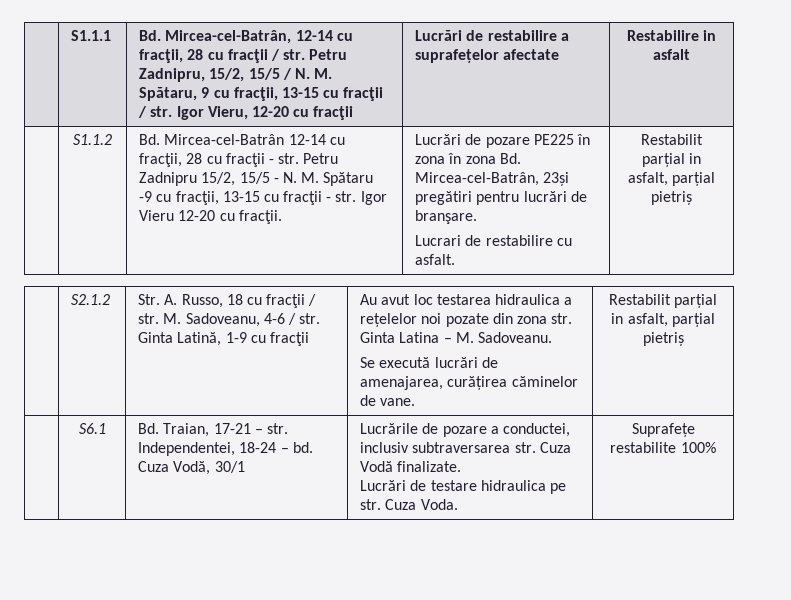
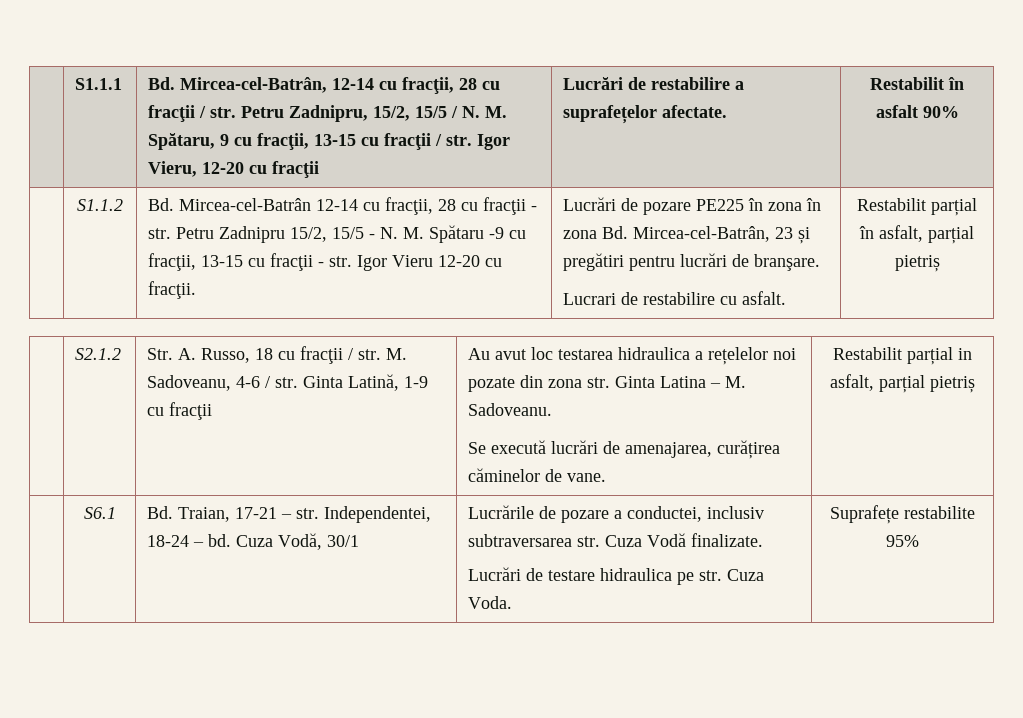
[503,49,560,60] [626,30,717,41] afectate | Restabilire in -> [662,105,728,118] [870,77,964,90] afectate. | Restabilit în
(690, 54) none -> [922,106,959,118] 90%
[543,172,570,186] 23și -> [775,227,811,244] 23 și
[689,153,702,164] in -> [859,226,874,239] în
[680,442,716,453] 100% -> [886,535,919,547] 95%

